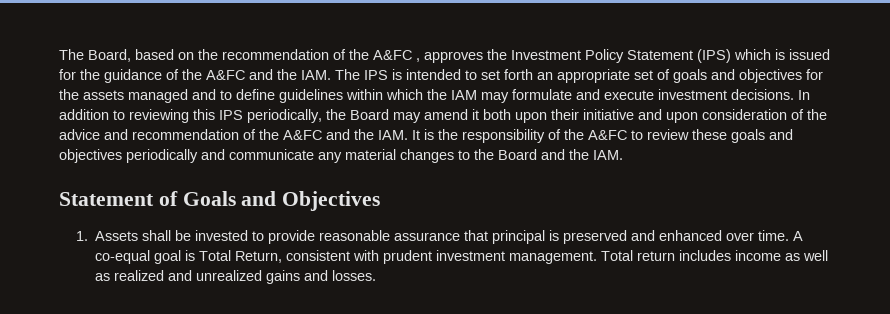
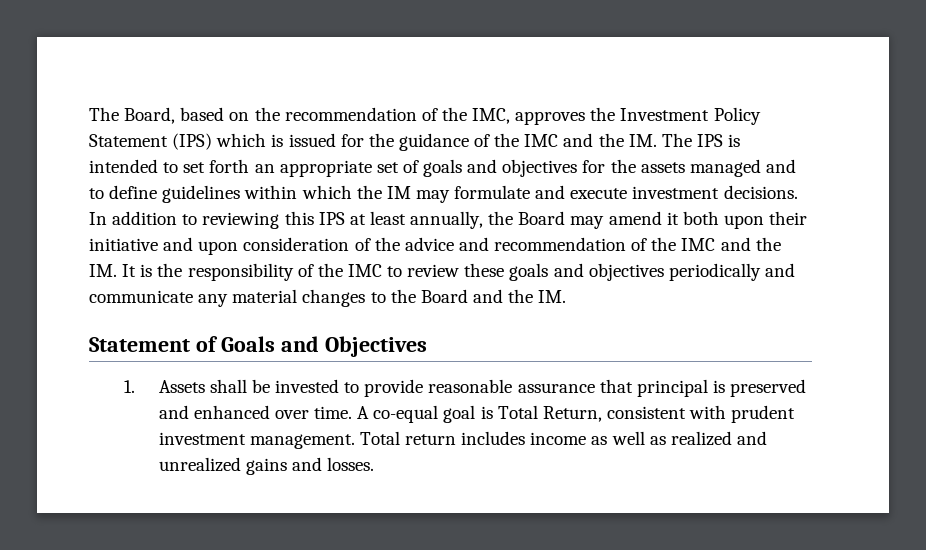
[373,50,420,62] A&FC , -> [472,108,511,124] IMC,
[206,69,331,80] A&FC and the IAM. -> [524,133,657,147] IMC and the IM.
[451,90,477,100] IAM -> [386,186,411,199] IM
[247,109,322,123] periodically, -> [349,211,484,229] at least annually,
[283,129,408,140] A&FC and the IAM. -> [681,237,781,251] [89,264,117,277] IMC and the IM.
[588,130,627,140] A&FC -> [347,264,382,277] IMC
[593,150,623,160] IAM. -> [538,290,567,303] IM.

